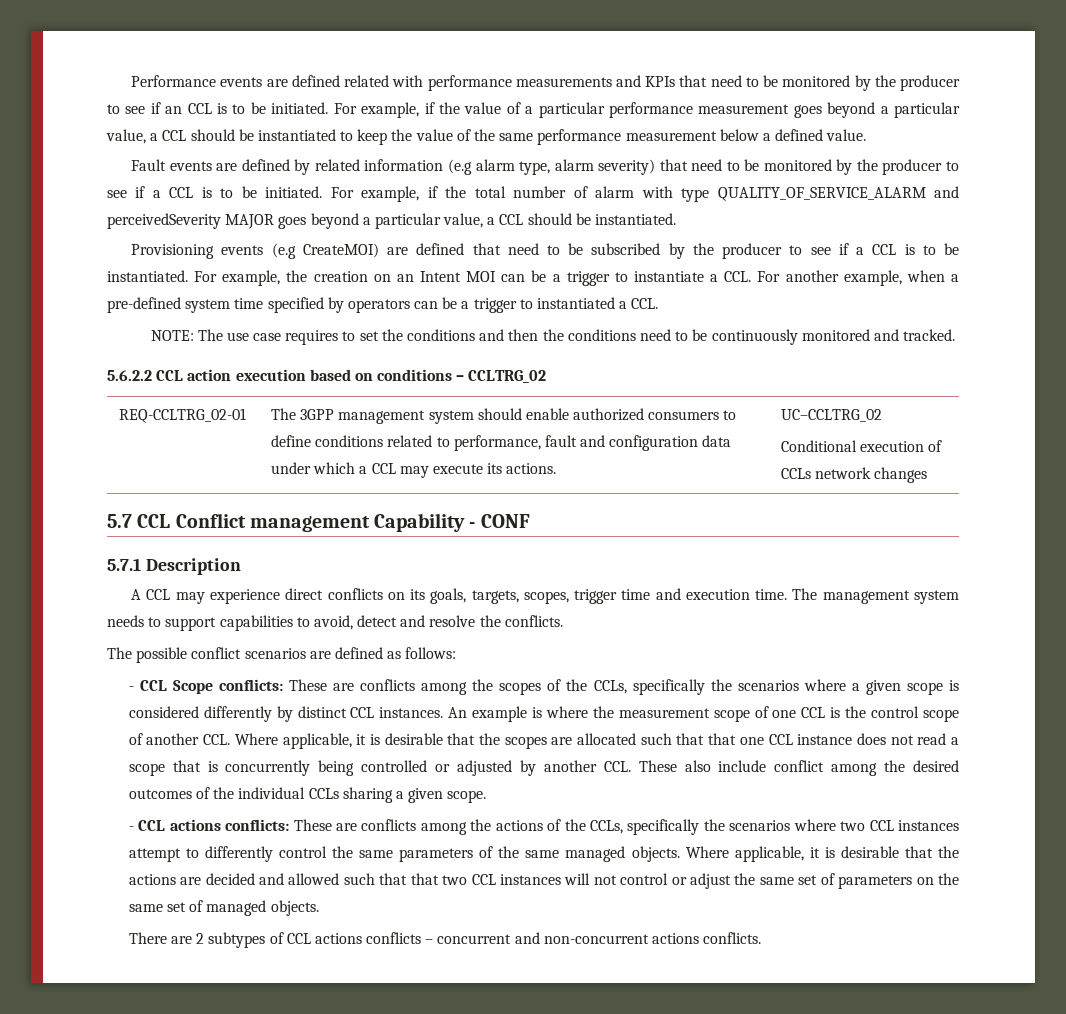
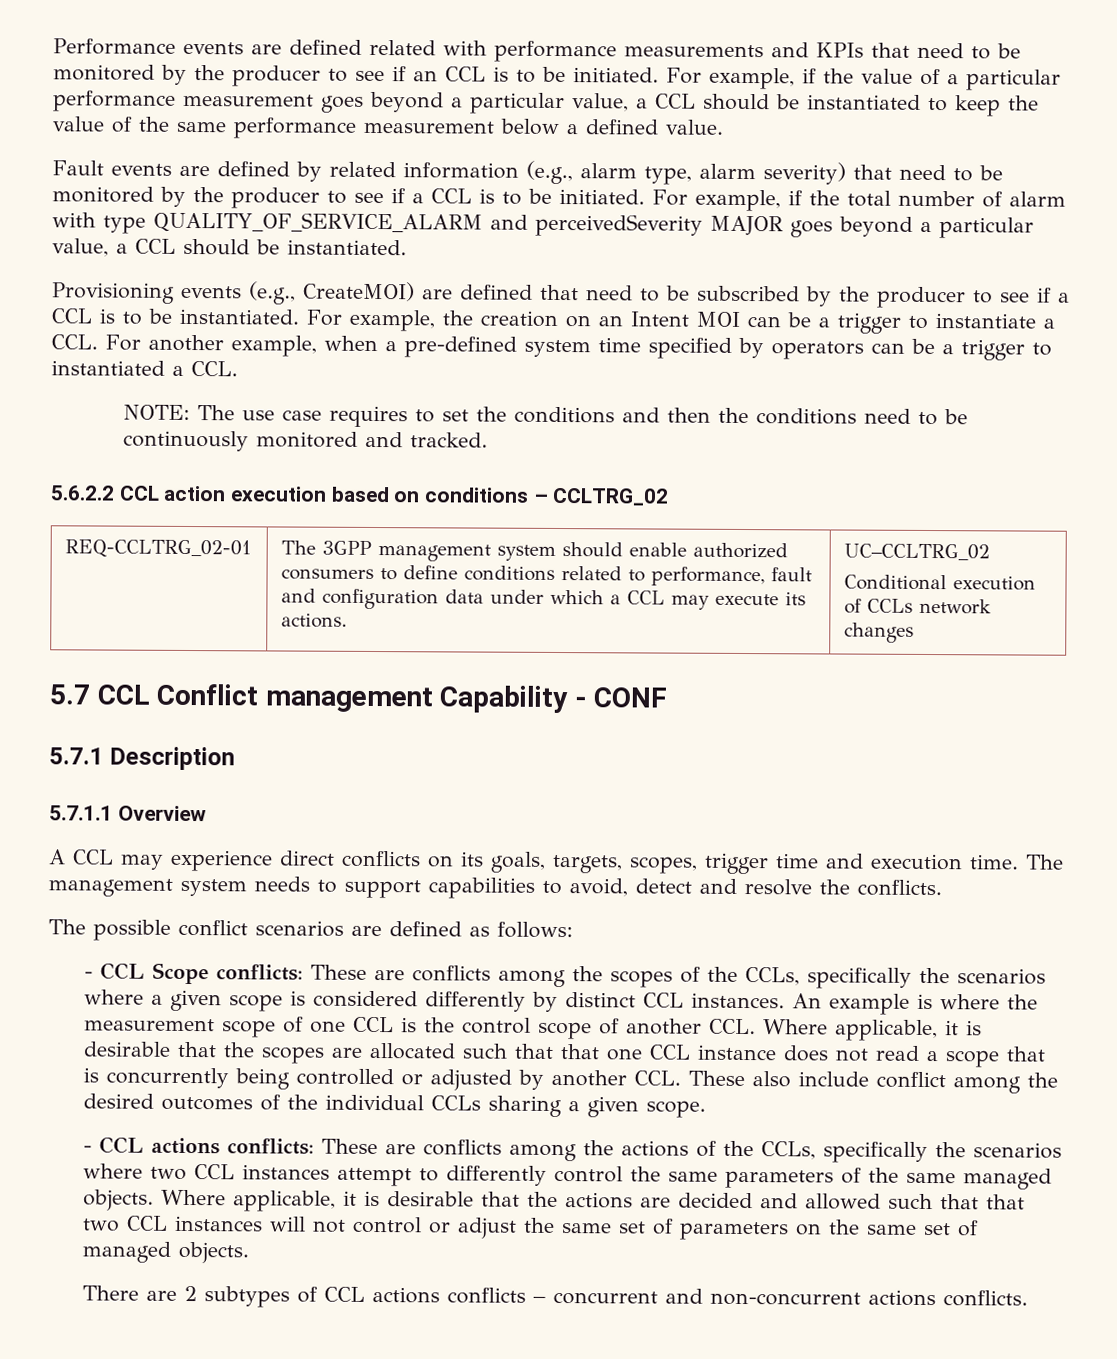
[447,159,472,175] (e.g -> [526,160,573,185] (e.g.,
[271,243,296,259] (e.g -> [249,281,296,305] (e.g.,
(241, 566) none -> [49,805,207,822] // 5.7.1.1 Overview

